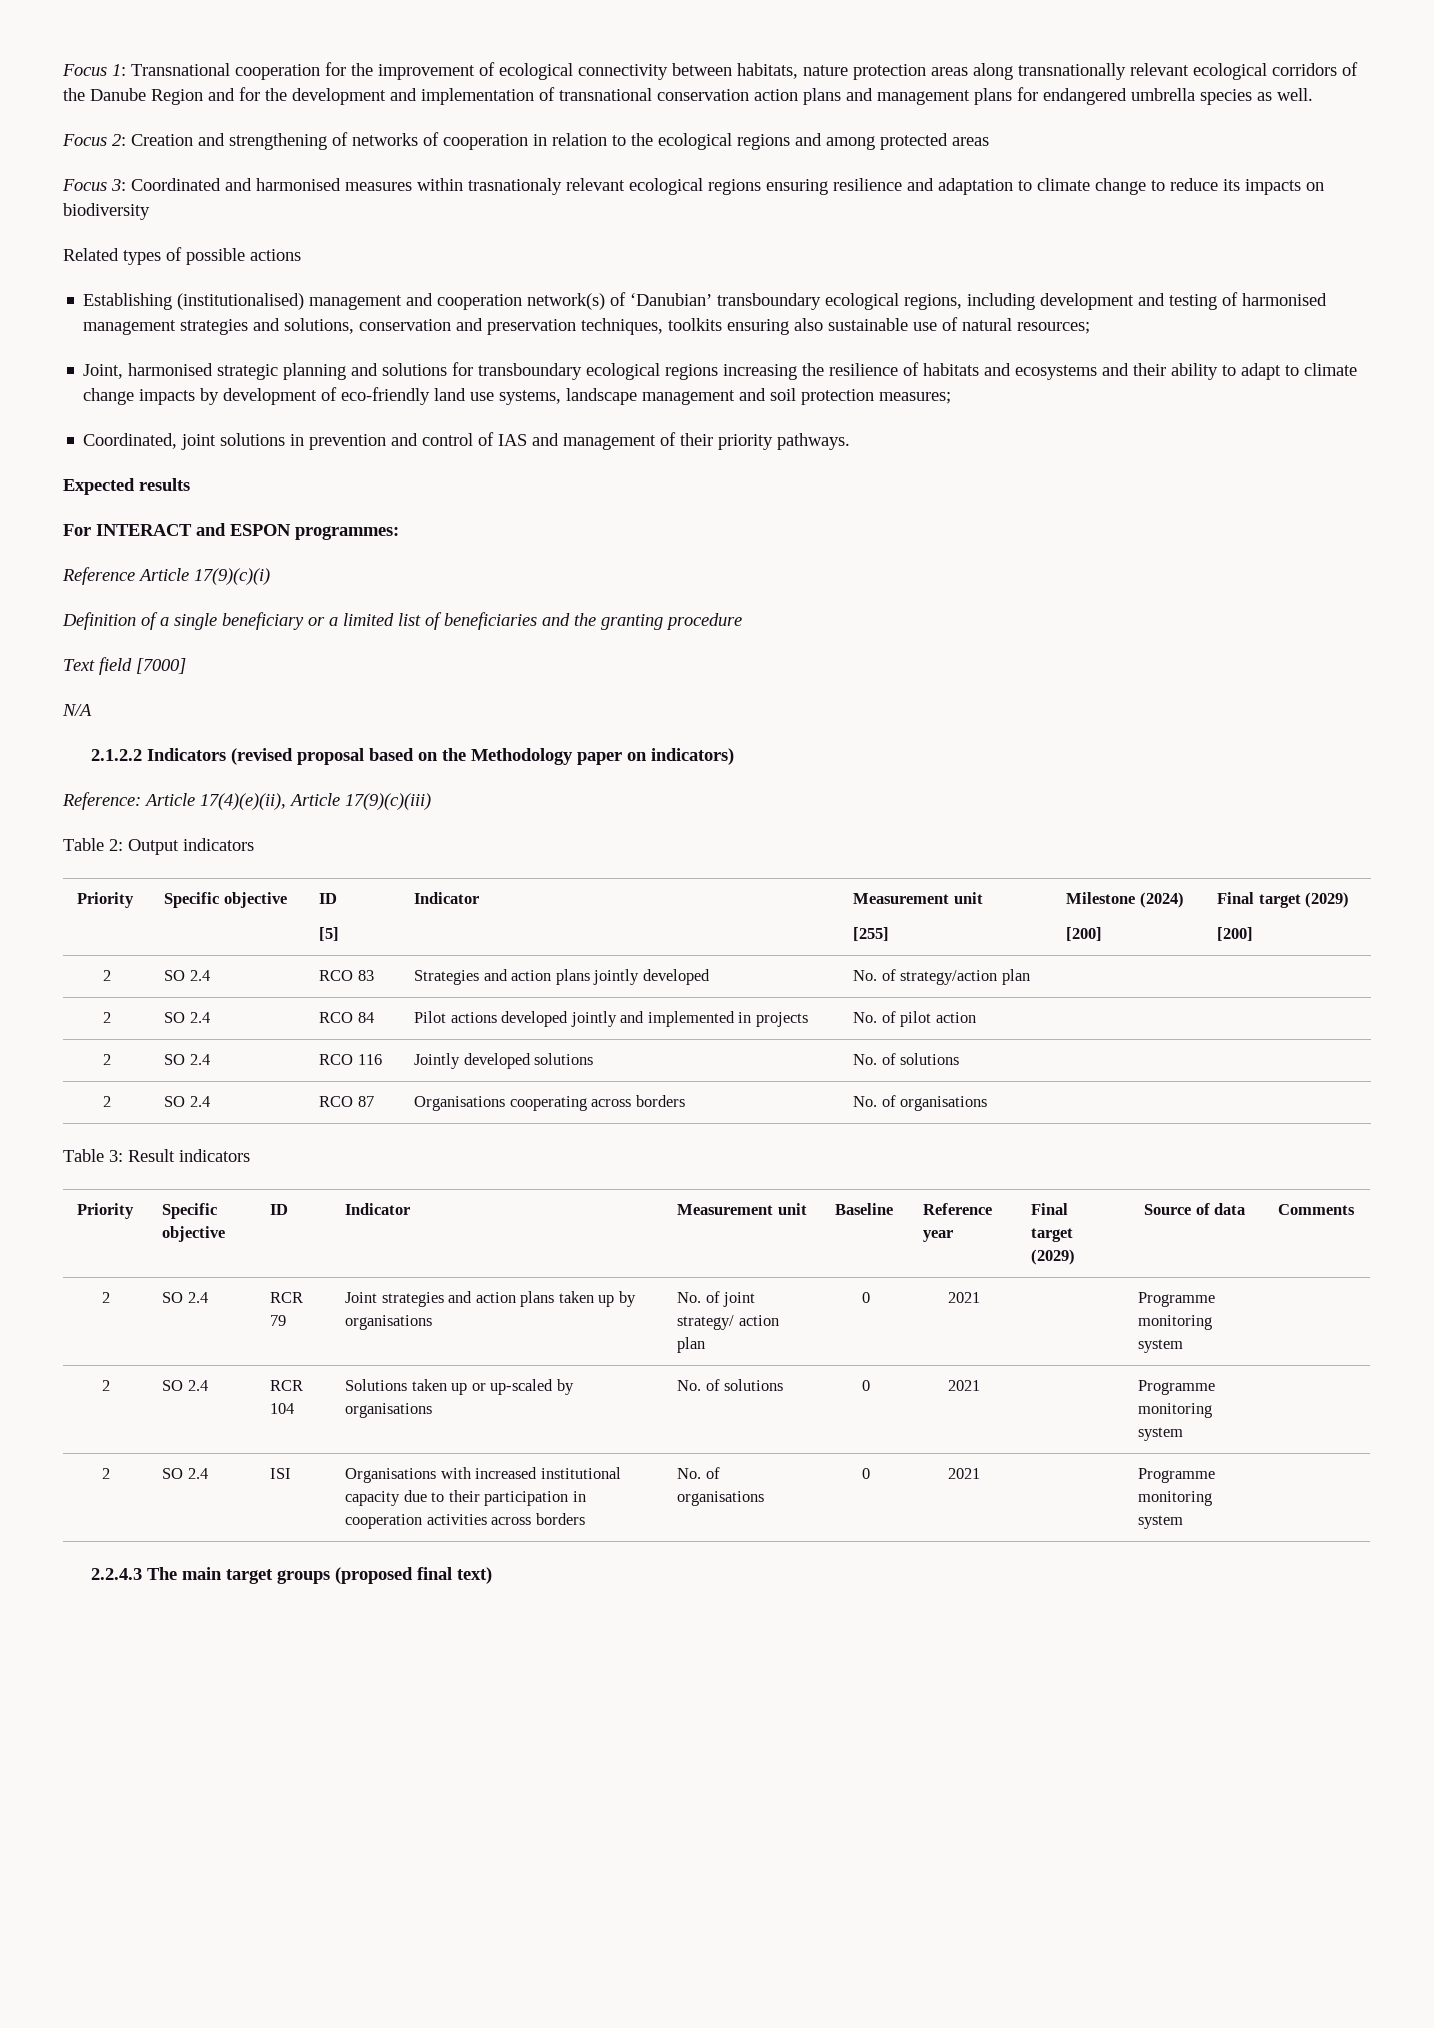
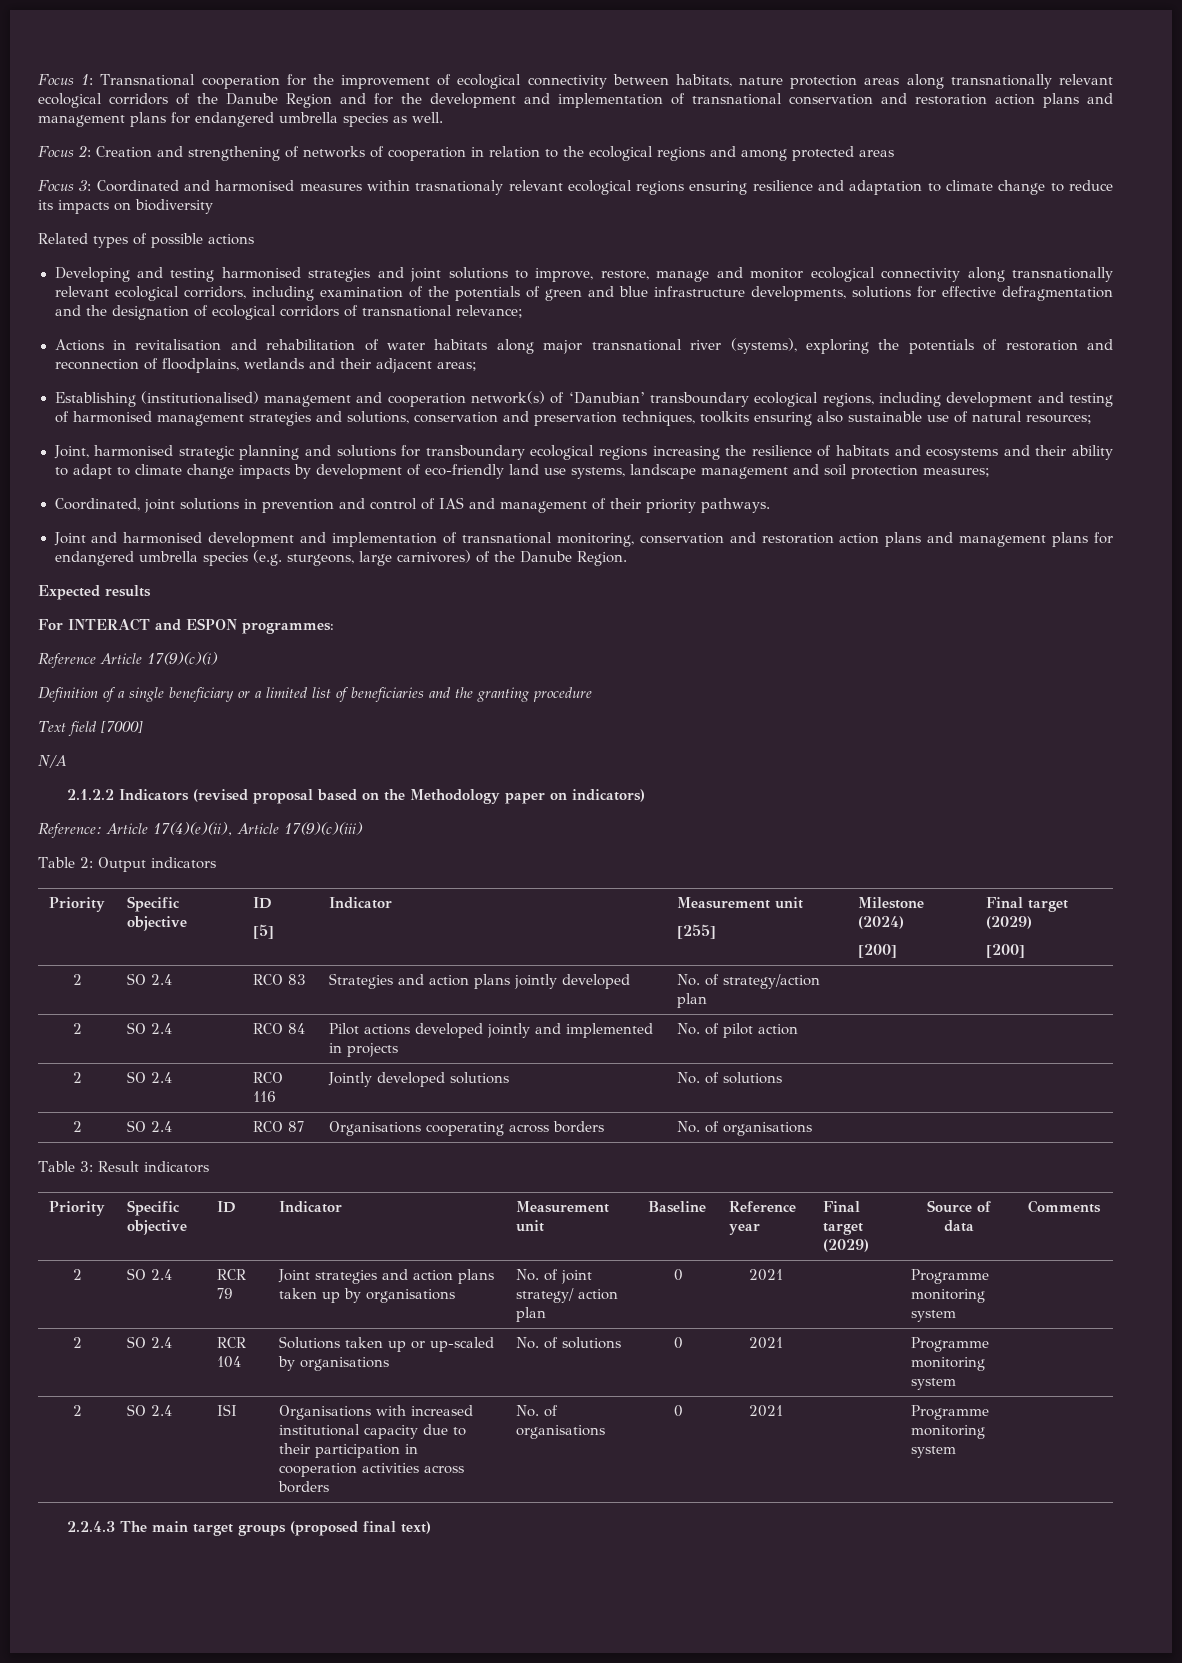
(749, 95) none -> [881,93,987,105] and restoration
(301, 255) none -> [54,267,1114,282] [54,286,1113,301] [54,305,523,320] [54,338,1113,354] [54,358,477,373] // Developing and testing harmonised strategies and joint solutions to improve, restore, manage and monitor ecological connectivity along transnationally relevant ecological corridors, including examination of the potentials of green and blue infrastructure developments, solutions for effective defragmentation and the designation of ecological corridors of transnational relevance; // Actions in revitalisation and rehabilitation of water habitats along major transnational river (systems), exploring the potentials of restoration and reconnection of floodplains, wetlands and their adjacent areas;
(851, 441) none -> [53,532,1113,547] [54,550,627,566] // Joint and harmonised development and implementation of transnational monitoring, conservation and restoration action plans and management plans for endangered umbrella species (e.g. sturgeons, large carnivores) of the Danube Region.

